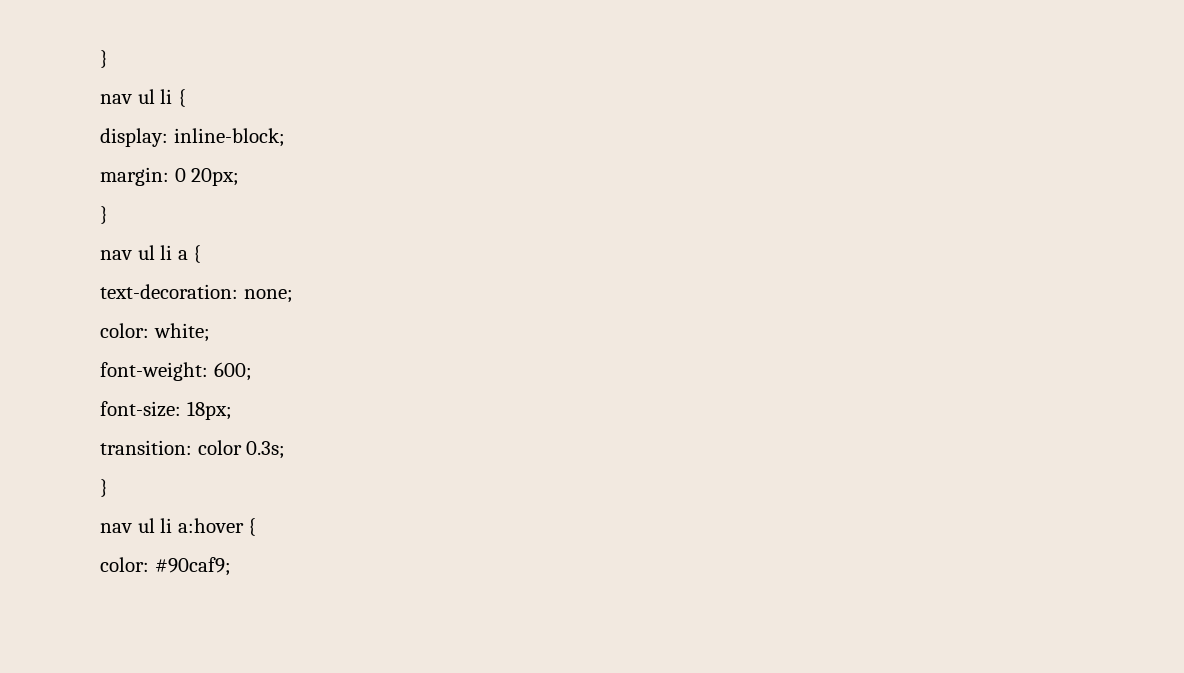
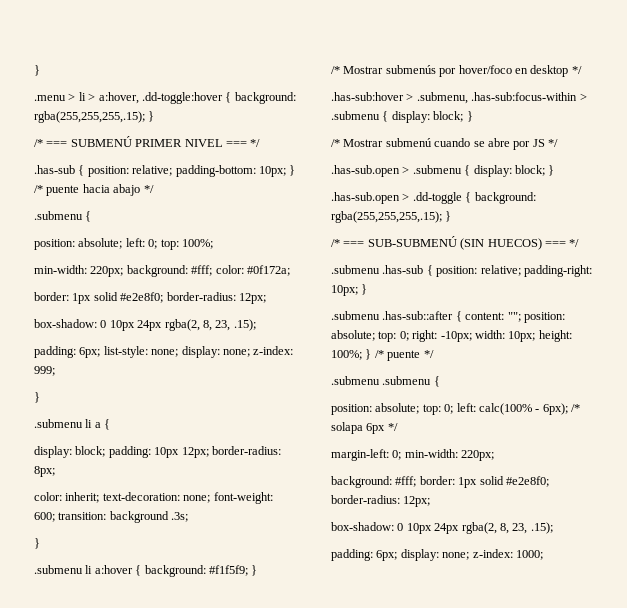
[100,50,108,68] [100,89,186,107] [100,128,285,147] [100,167,240,186] [100,206,108,224] [100,245,155,260] } // nav ul li { // display: inline-block; // margin: 0 20px; // } // nav ul -> [34,65,40,76] [34,92,296,104] [34,111,155,123] [34,136,261,147] [34,165,296,177] [34,184,154,196] [34,211,92,222] [34,238,213,250] [34,265,290,277] [34,292,266,304] [34,319,256,331] [34,346,294,358] [34,366,55,376] [34,392,40,403] [34,419,83,428] } // .menu > li > a:hover, .dd-toggle:hover { background: rgba(255,255,255,.15); } // /* === SUBMENÚ PRIMER NIVEL === */ // .has-sub { position: relative; padding-bottom: 10px; } /* puente hacia abajo */ // .submenu { // position: absolute; left: 0; top: 100%; // min-width: 220px; background: #fff; color: #0f172a; // border: 1px solid #e2e8f0; border-radius: 12px; // box-shadow: 0 10px 24px rgba(2, 8, 23, .15); // padding: 6px; list-style: none; display: none; z-index: 999; // } // .submenu
(202, 254) none -> [34,446,281,458] [34,466,55,477] [34,492,100,503] display: block; padding: 10px 12px; border-radius: 8px; // color: inherit;
[100,323,210,342] // color: white; // -> (211, 499) none
[100,401,232,420] [100,440,286,459] [100,479,108,497] [100,518,155,533] // font-size: 18px; // transition: color 0.3s; // } // nav ul -> [58,511,189,523] [34,538,40,549] [34,565,83,574] transition: background .3s; // } // .submenu
[100,557,231,576] // color: #90caf9; -> [144,565,258,577] [331,65,582,77] [331,92,587,104] [331,111,473,123] [331,138,558,150] [331,165,555,177] [331,192,536,204] [331,211,452,223] [331,236,580,250] [331,265,592,277] [331,284,368,296] [331,311,565,323] [331,330,572,342] [331,349,434,361] [331,376,440,387] [331,403,580,415] [331,422,398,434] [331,449,495,461] [331,476,549,488] [331,495,431,507] [331,522,553,534] [331,549,543,561] background: #f1f5f9; } // /* Mostrar submenús por hover/foco en desktop */ // .has-sub:hover > .submenu, .has-sub:focus-within > .submenu { display: block; } // /* Mostrar submenú cuando se abre por JS */ // .has-sub.open > .submenu { display: block; } // .has-sub.open > .dd-toggle { background: rgba(255,255,255,.15); } // /* === SUB-SUBMENÚ (SIN HUECOS) === */ // .submenu .has-sub { position: relative; padding-right: 10px; } // .submenu .has-sub::after { content: ""; position: absolute; top: 0; right: -10px; width: 10px; height: 100%; } /* puente */ // .submenu .submenu { // position: absolute; top: 0; left: calc(100% - 6px); /* solapa 6px */ // margin-left: 0; min-width: 220px; // background: #fff; border: 1px solid #e2e8f0; border-radius: 12px; // box-shadow: 0 10px 24px rgba(2, 8, 23, .15); // padding: 6px; display: none; z-index: 1000;

